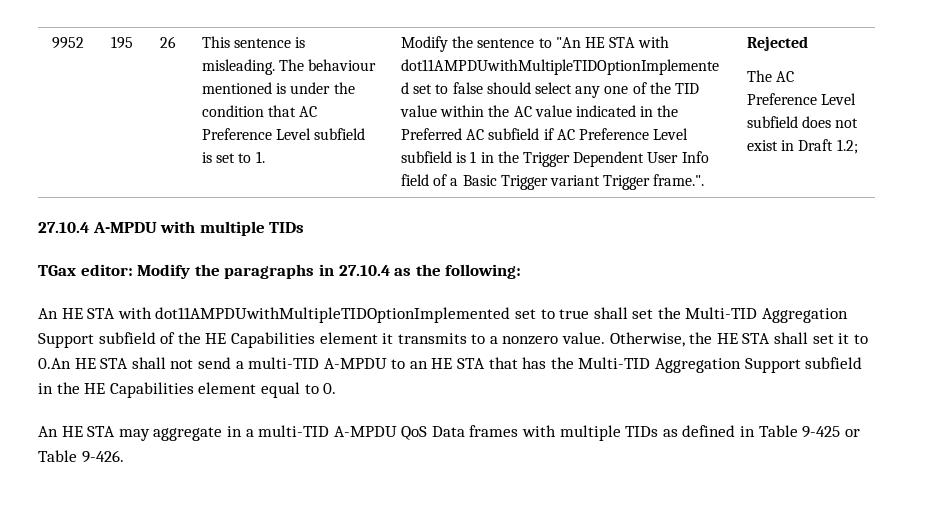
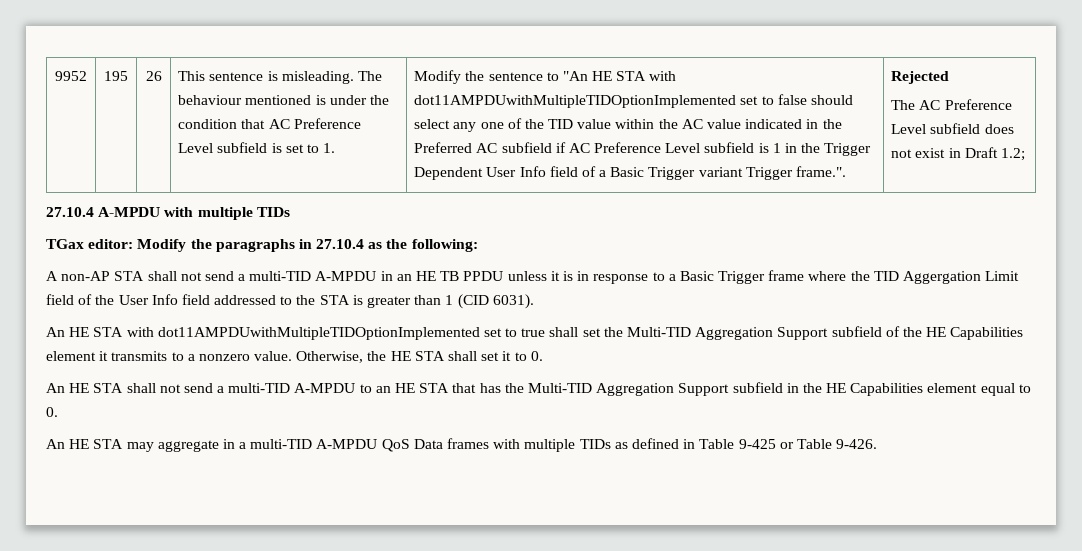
(522, 271) none -> [46,270,1020,284] [46,294,534,309] // A non-AP STA shall not send a multi-TID A-MPDU in an HE TB PPDU unless it is in response to a Basic Trigger frame where the TID Aggergation Limit field of the User Info field addressed to the STA is greater than 1 (CID 6031).
[38,358,71,369] 0.An -> [530,351,543,361] [46,383,65,393] 0. // An

